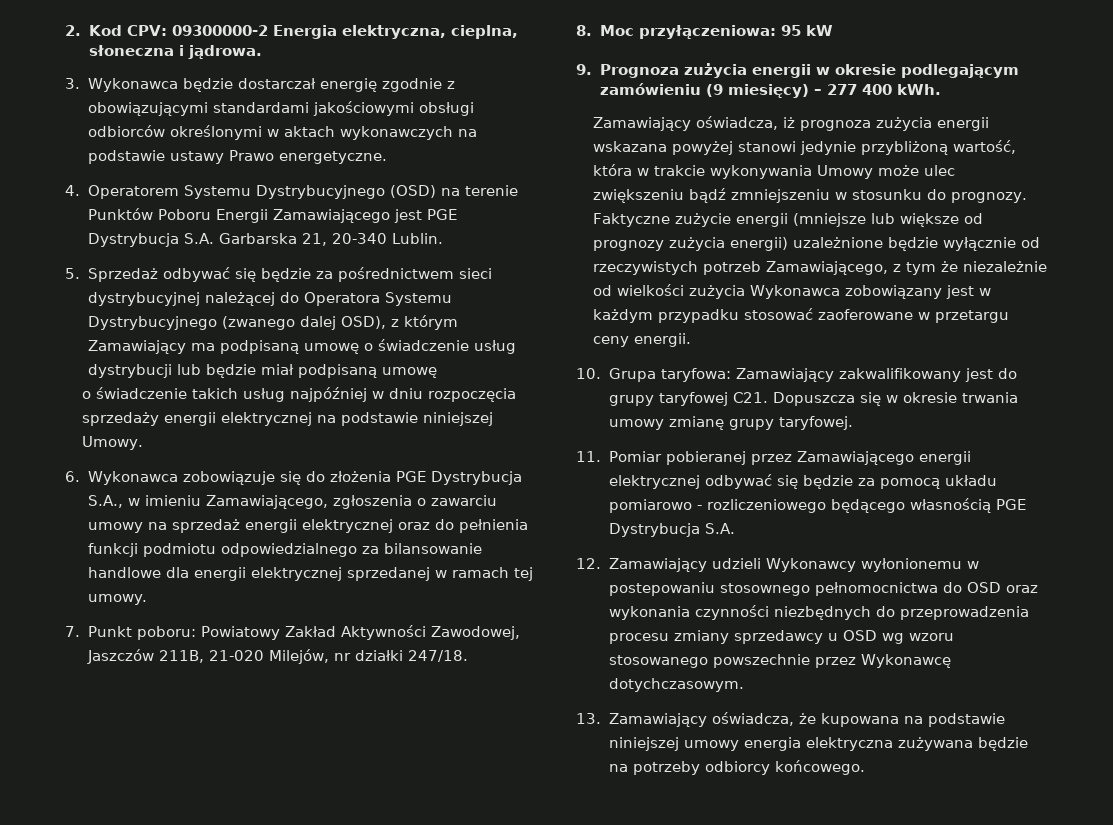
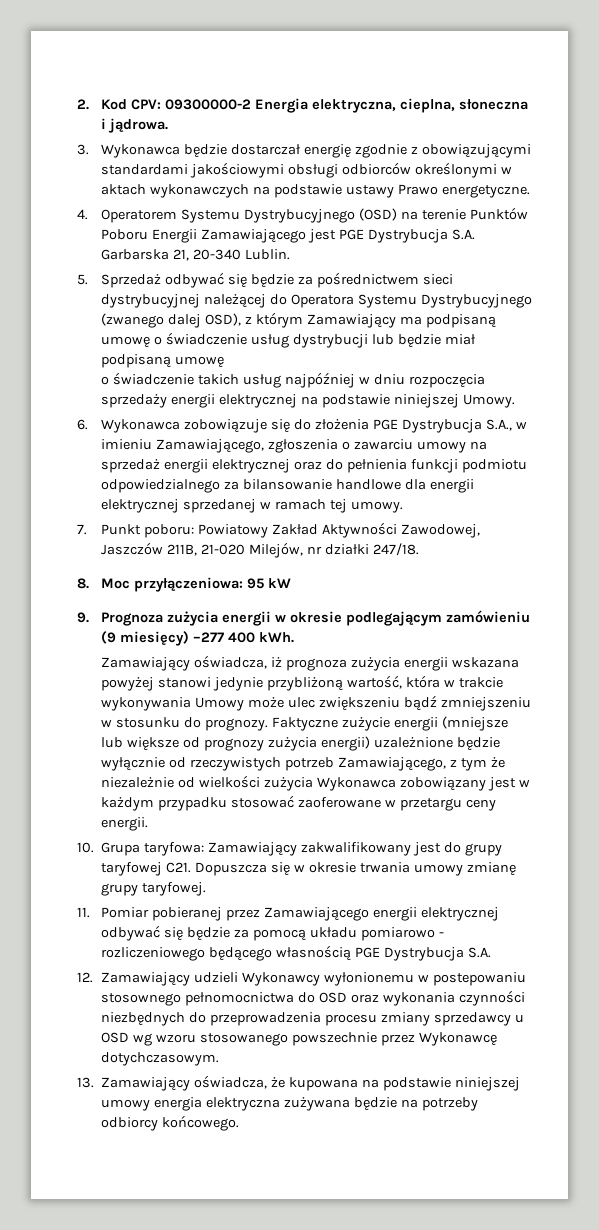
[813,84,857,95] – 277 -> [193,632,225,642] –277

